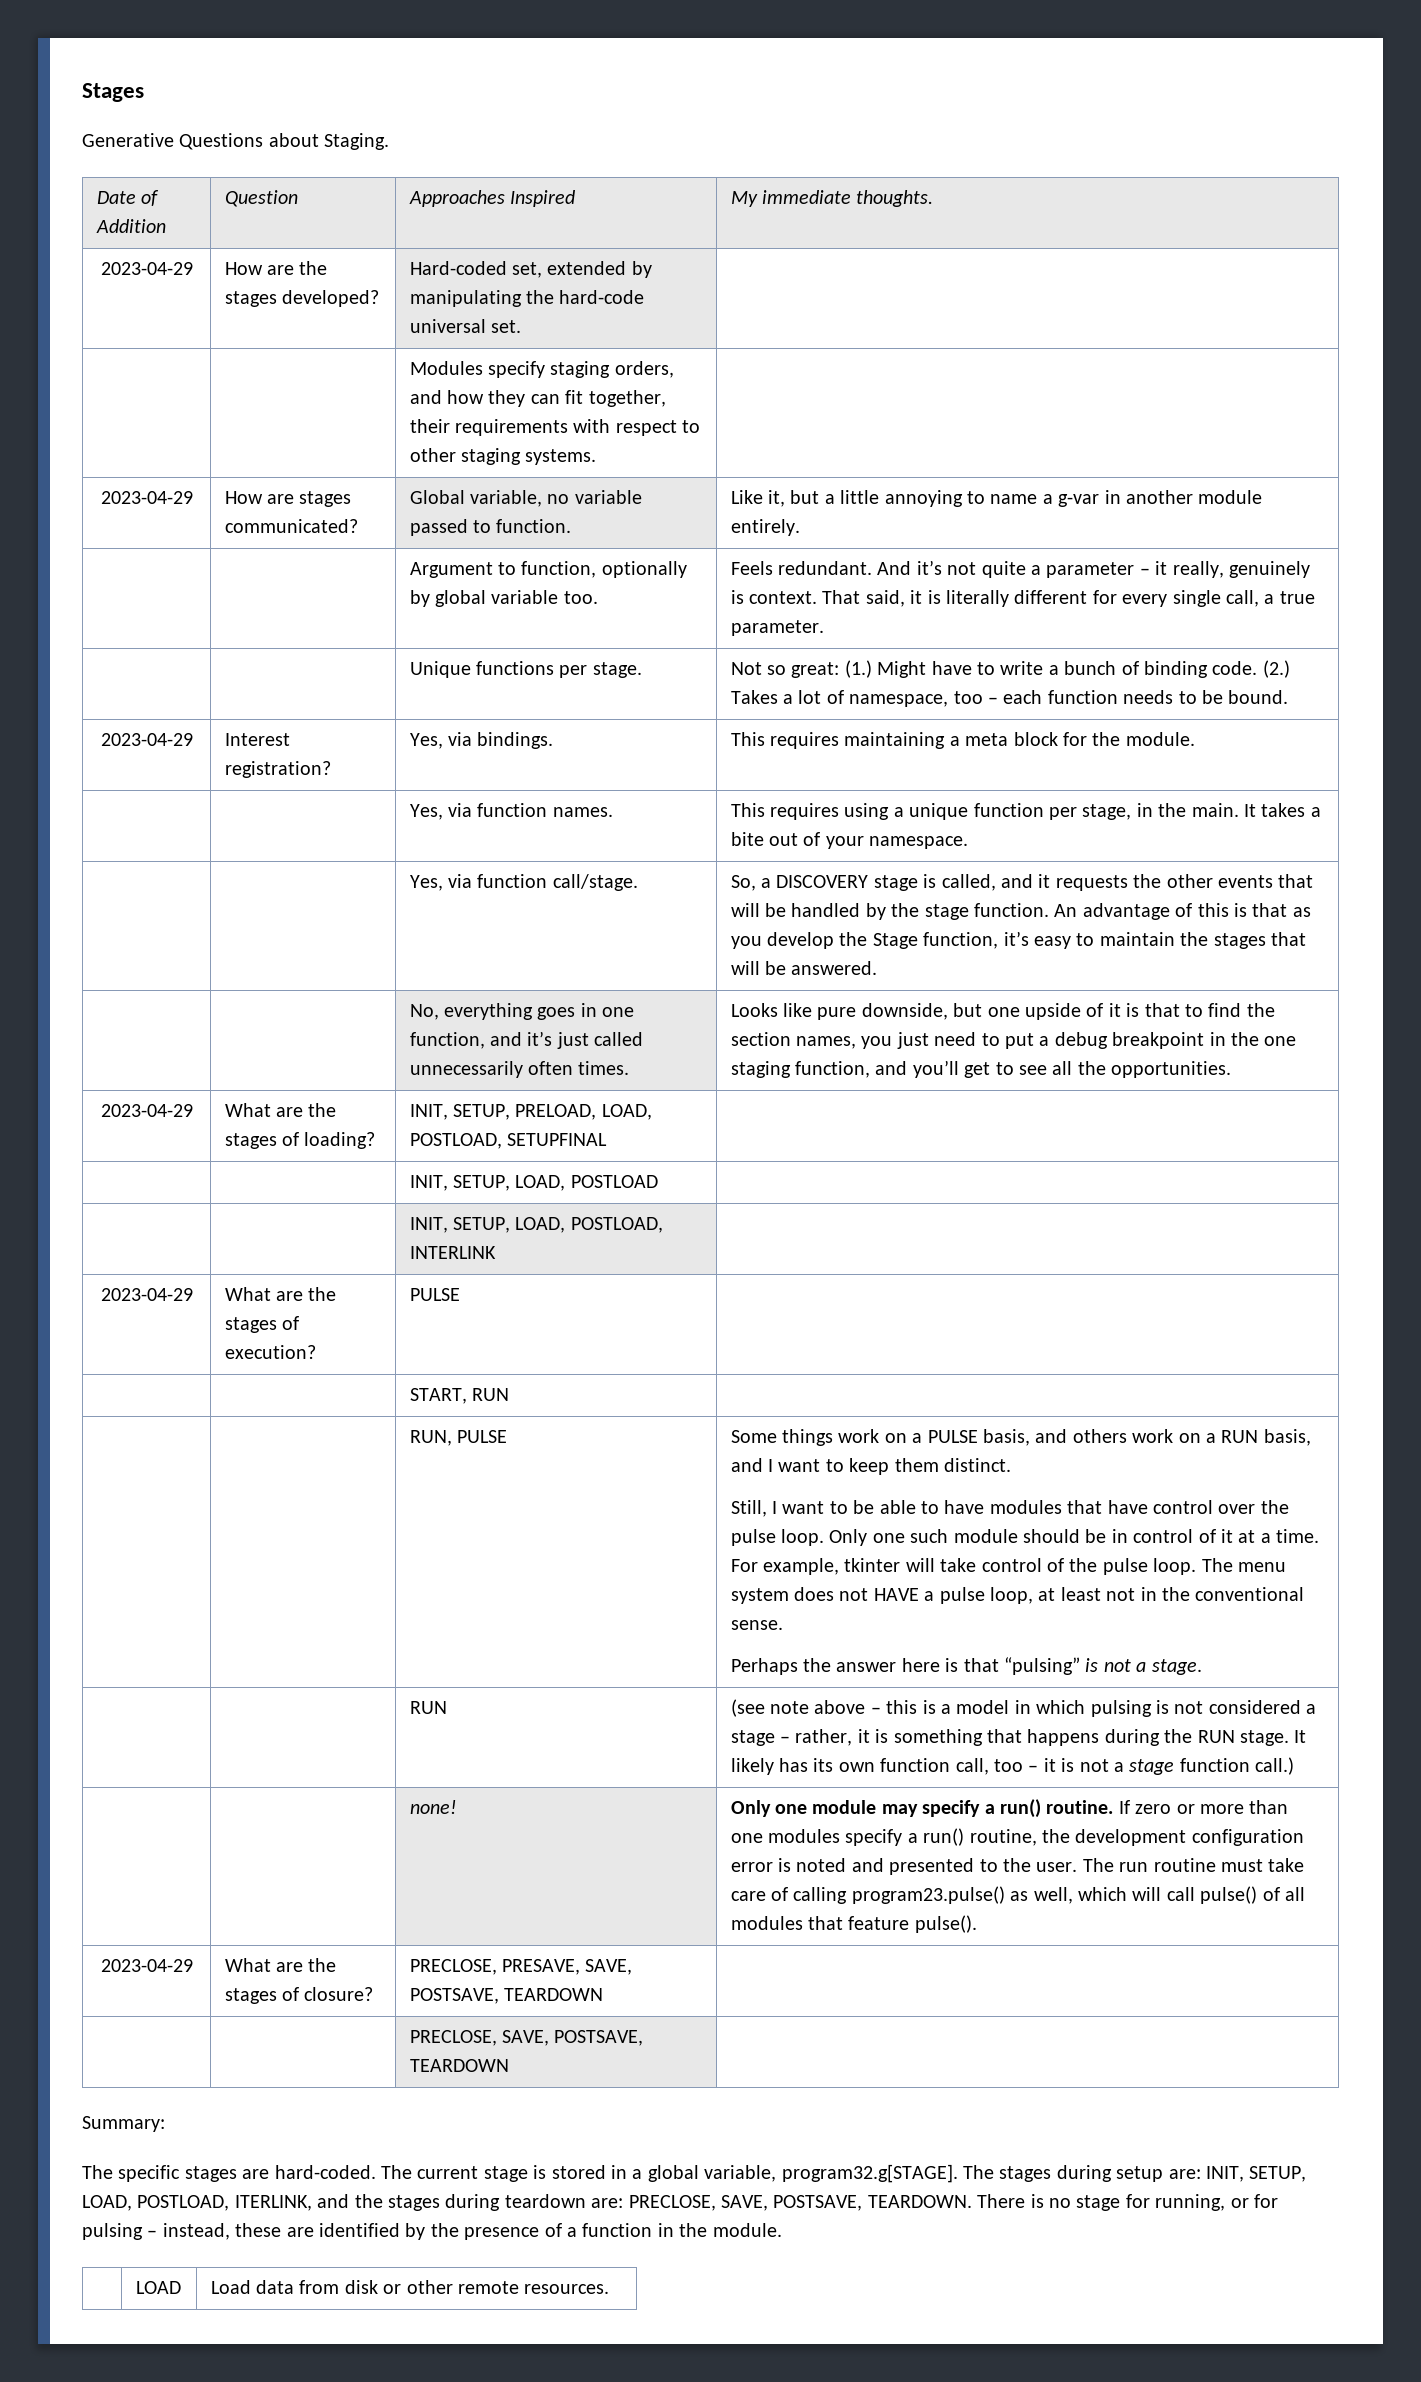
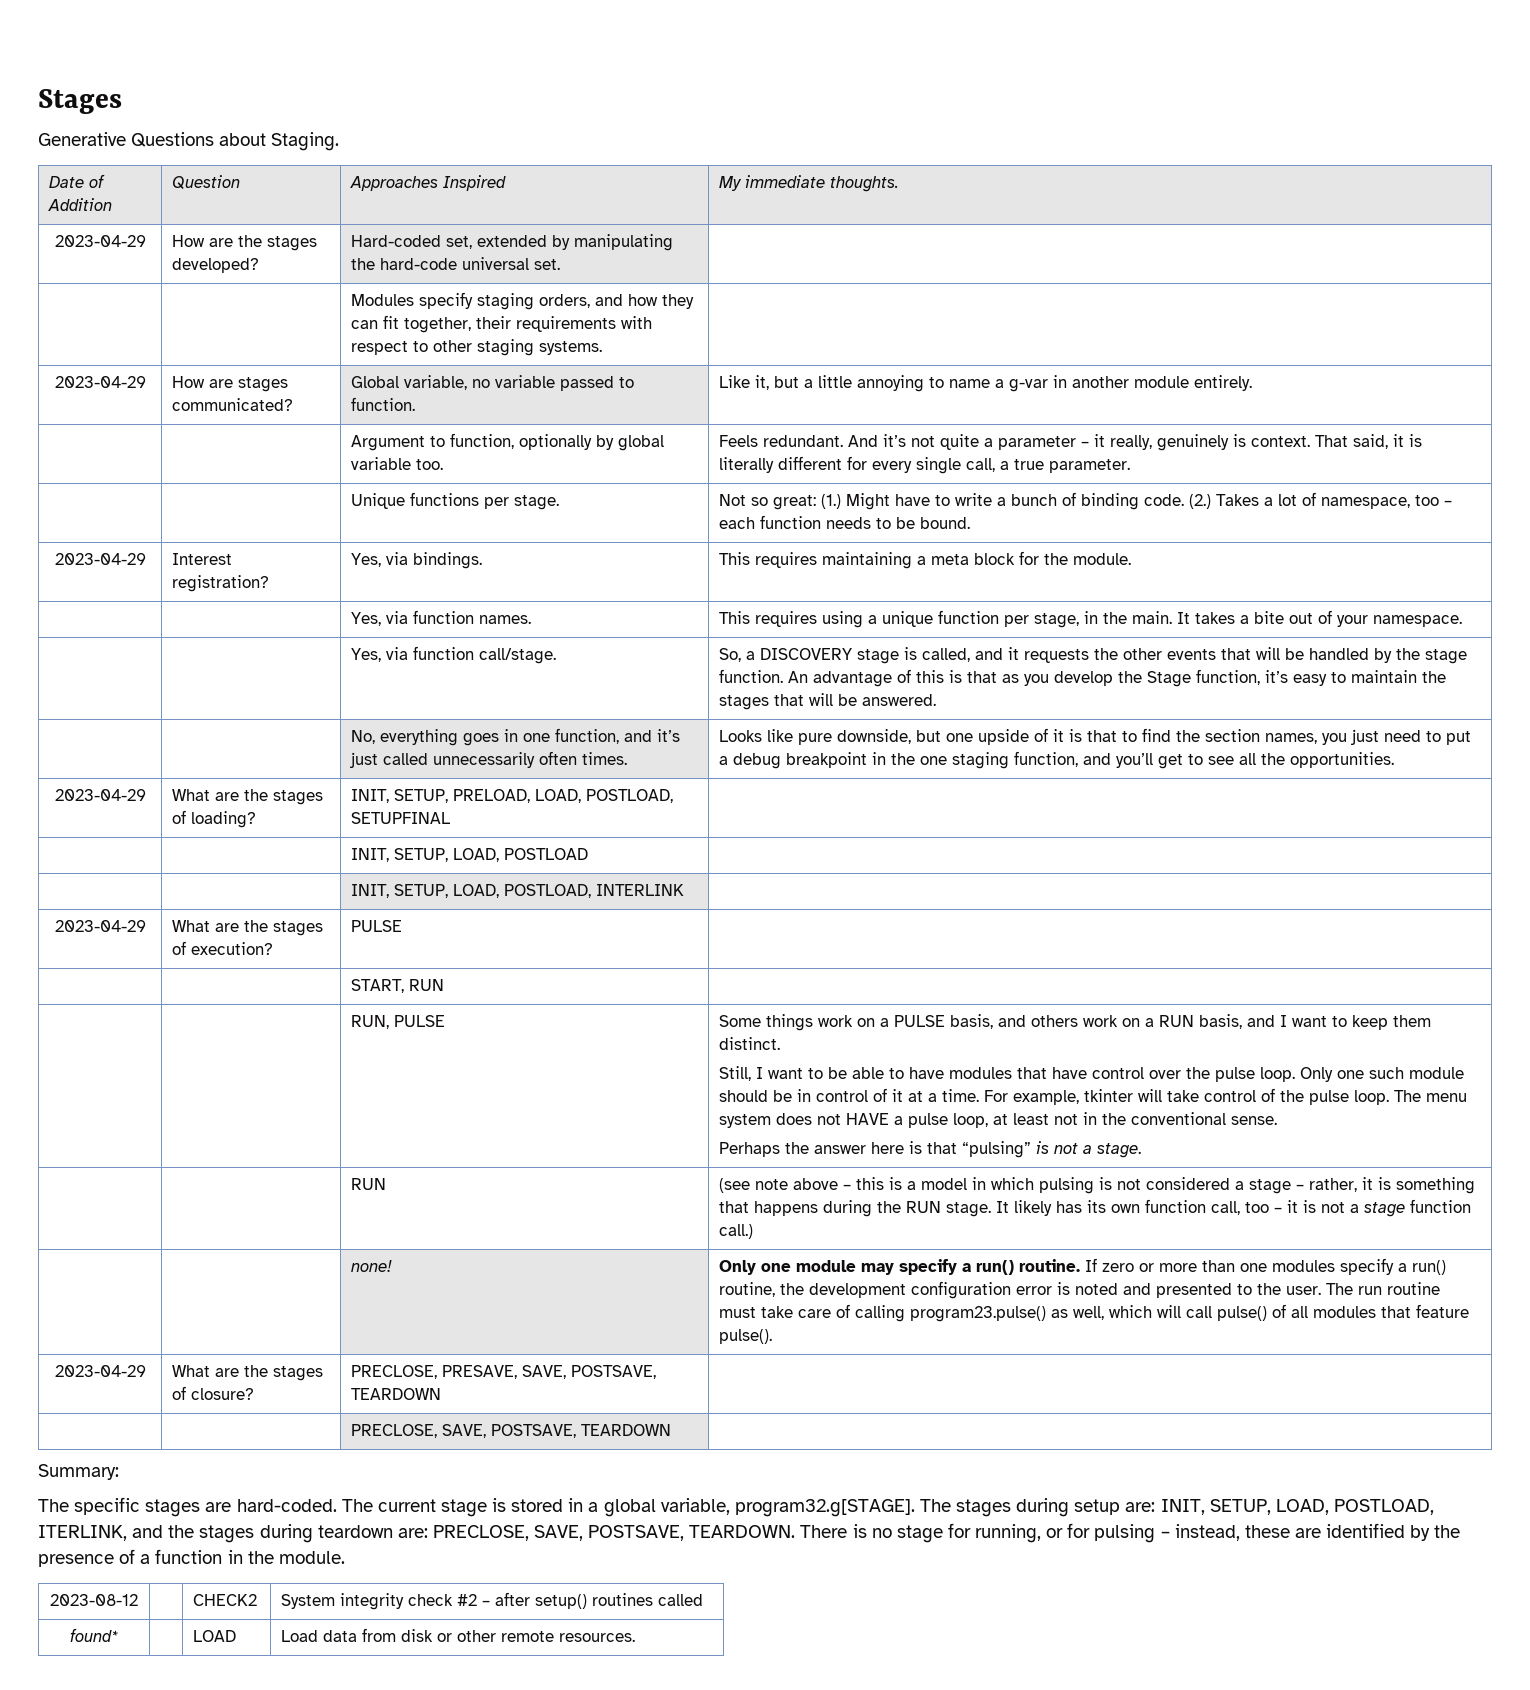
(782, 2230) none -> [50,1594,138,1606] [193,1594,258,1606] [281,1592,704,1610] [70,1628,118,1642] 2023-08-12 | | CHECK2 | System integrity check #2 – after setup() routines called // found* |

